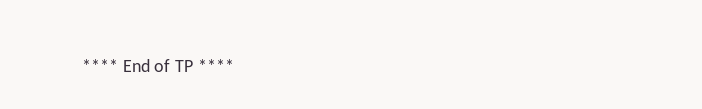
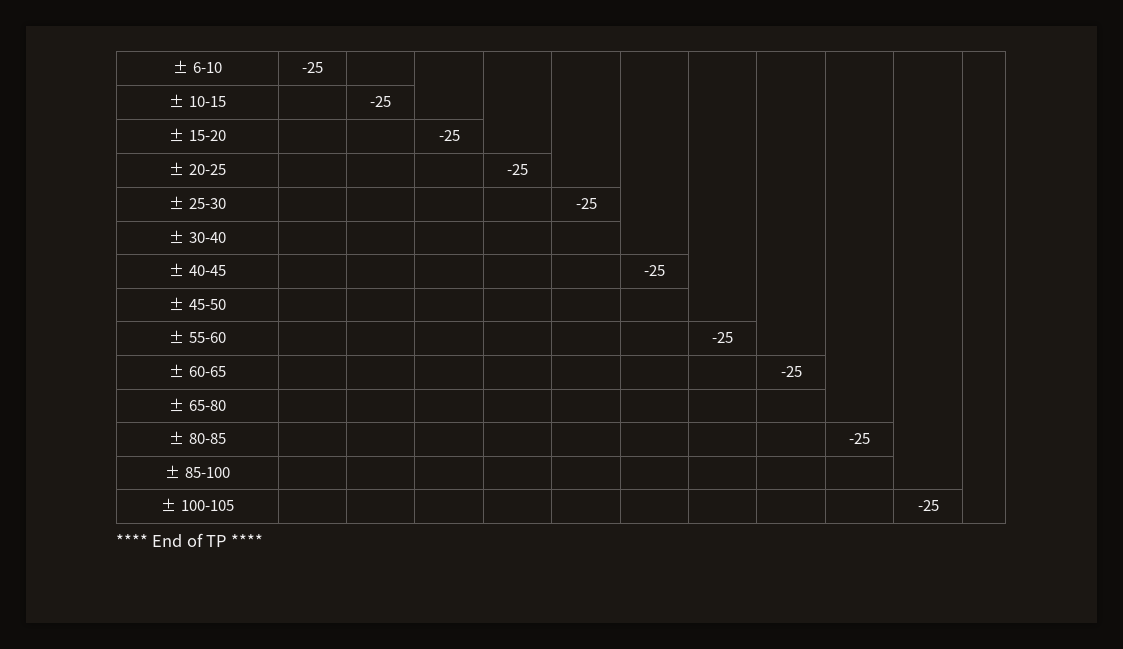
(82, 65) none -> [173,60,222,74] [302,62,323,73] [169,94,226,108] [370,96,391,107] [169,128,226,142] [438,130,460,141] [169,162,226,176] [507,164,528,175] [169,196,226,210] [575,198,597,209] [169,230,226,244] [169,263,226,277] [644,265,665,276] [169,297,226,311] [169,330,226,344] [712,332,733,343] [169,364,226,378] [780,366,802,377] [169,398,226,412] [169,431,226,445] [849,433,870,444] [165,465,230,479] [161,498,234,512] [917,500,939,511] ± 6-10 | -25 | | | | | | | | | | // ± 10-15 | | -25 | | | | | | | | | // ± 15-20 | | | -25 | | | | | | | | // ± 20-25 | | | | -25 | | | | | | | // ± 25-30 | | | | | -25 | | | | | | // ± 30-40 | | | | | | | | | | | // ± 40-45 | | | | | | -25 | | | | | // ± 45-50 | | | | | | | | | | | // ± 55-60 | | | | | | | -25 | | | | // ± 60-65 | | | | | | | | -25 | | | // ± 65-80 | | | | | | | | | | | // ± 80-85 | | | | | | | | | -25 | | // ± 85-100 | | | | | | | | | | | // ± 100-105 | | | | | | | | | | -25 | //

